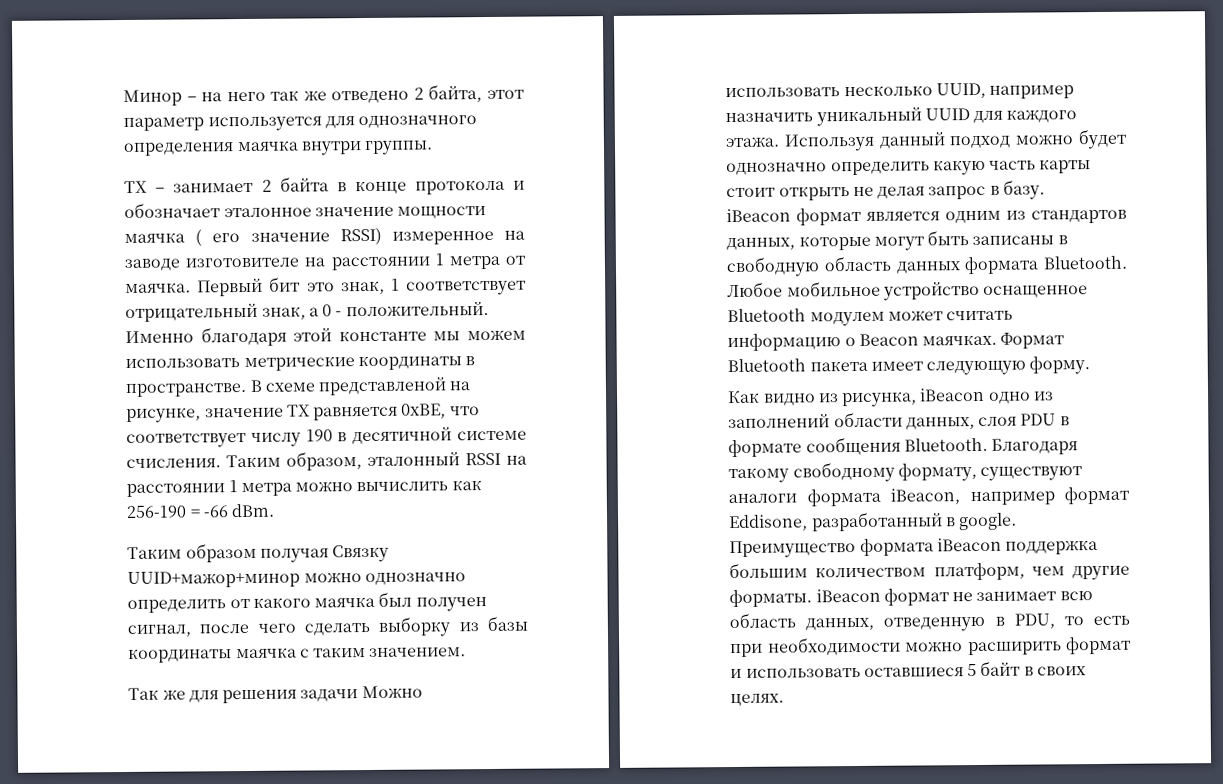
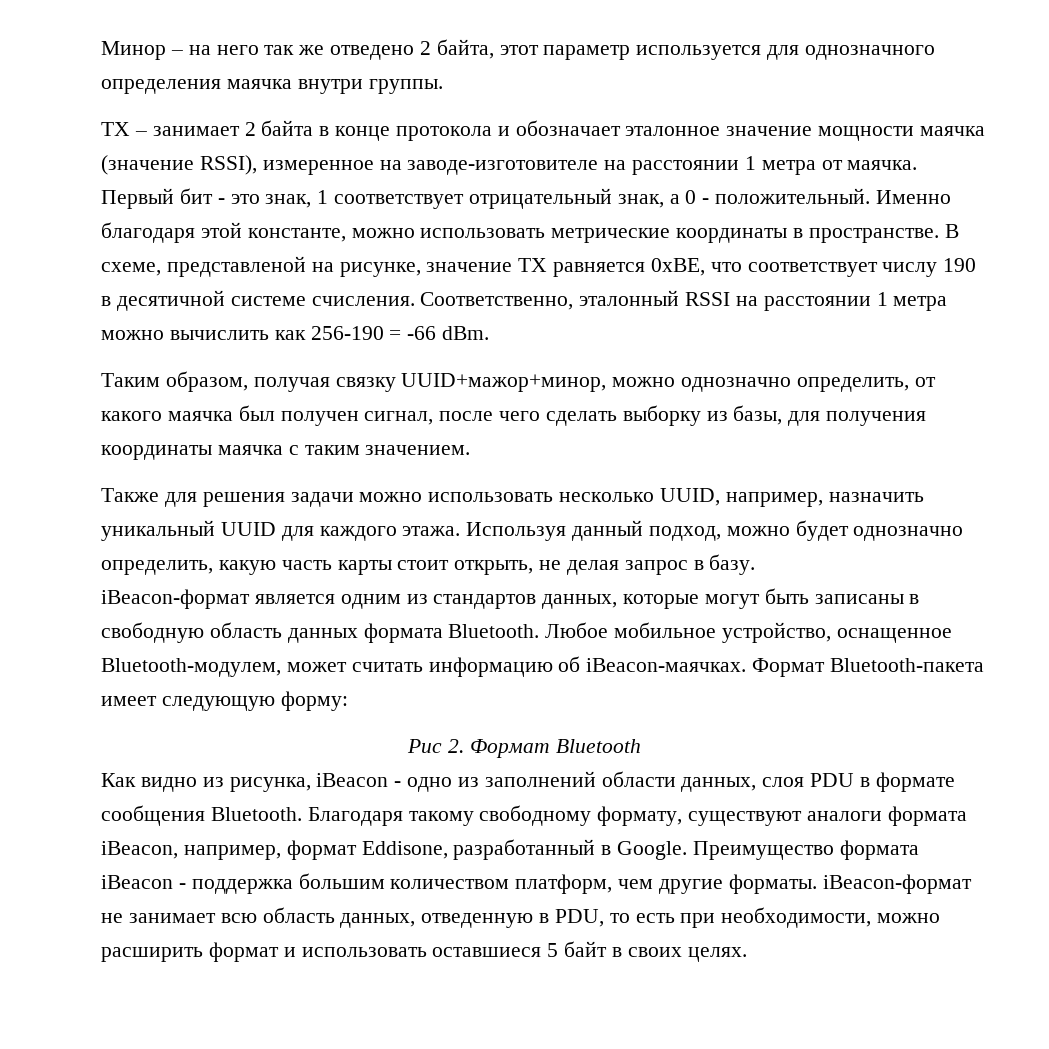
[195,227,525,247] [124,257,300,271] ( его значение RSSI) измеренное на заводе изготовителе -> [101,155,599,175] (значение RSSI), измеренное на заводе-изготовителе
(301, 284) none -> [217,198,225,204] -
[338,329,526,342] константе мы можем -> [247,228,415,242] константе, можно
[264,382,315,392] схеме -> [101,262,162,276] схеме,
[226,451,363,471] Таким образом, -> [420,292,574,310] Соответственно,
[185,542,390,563] [127,570,301,588] образом получая Связку UUID+мажор+минор -> [166,371,607,392] образом, получая связку UUID+мажор+минор,
[127,599,227,613] определить -> [796,377,909,392] определить,
[487,615,528,632] базы -> [733,405,926,426] базы, для получения
[128,687,186,700] Так же -> [101,488,160,502] Также
[361,685,423,699] Можно -> [359,492,423,502] можно
[989,85,1075,99] например -> [725,492,823,507] например,
[949,135,1012,149] подход -> [648,526,721,541] подход,
[830,161,930,176] определить -> [101,560,214,575] определить,
[778,186,850,201] открыть -> [454,560,534,575] открыть,
[726,207,862,226] iBeacon формат -> [101,589,251,609] iBeacon-формат
[882,280,1089,301] [727,308,1014,327] [727,332,1065,352] [727,356,1091,376] устройство оснащенное Bluetooth модулем может считать информацию о Beacon маячках. Формат Bluetooth пакета имеет следующую форму. -> [721,622,952,643] [101,656,984,677] [101,691,348,711] [407,739,641,758] устройство, оснащенное Bluetooth-модулем, может считать информацию об iBeacon-маячках. Формат Bluetooth-пакета имеет следующую форму: // Рис 2. Формат Bluetooth
(986, 394) none -> [394,781,402,787] -
[969,491,1055,506] например -> [184,845,282,860] например,
[959,512,1018,531] google. -> [617,841,688,860] Google.
(1002, 544) none -> [179,883,187,889] -
[815,588,949,606] iBeacon формат -> [822,874,972,894] iBeacon-формат
[767,636,901,656] необходимости -> [721,907,872,928] необходимости,

